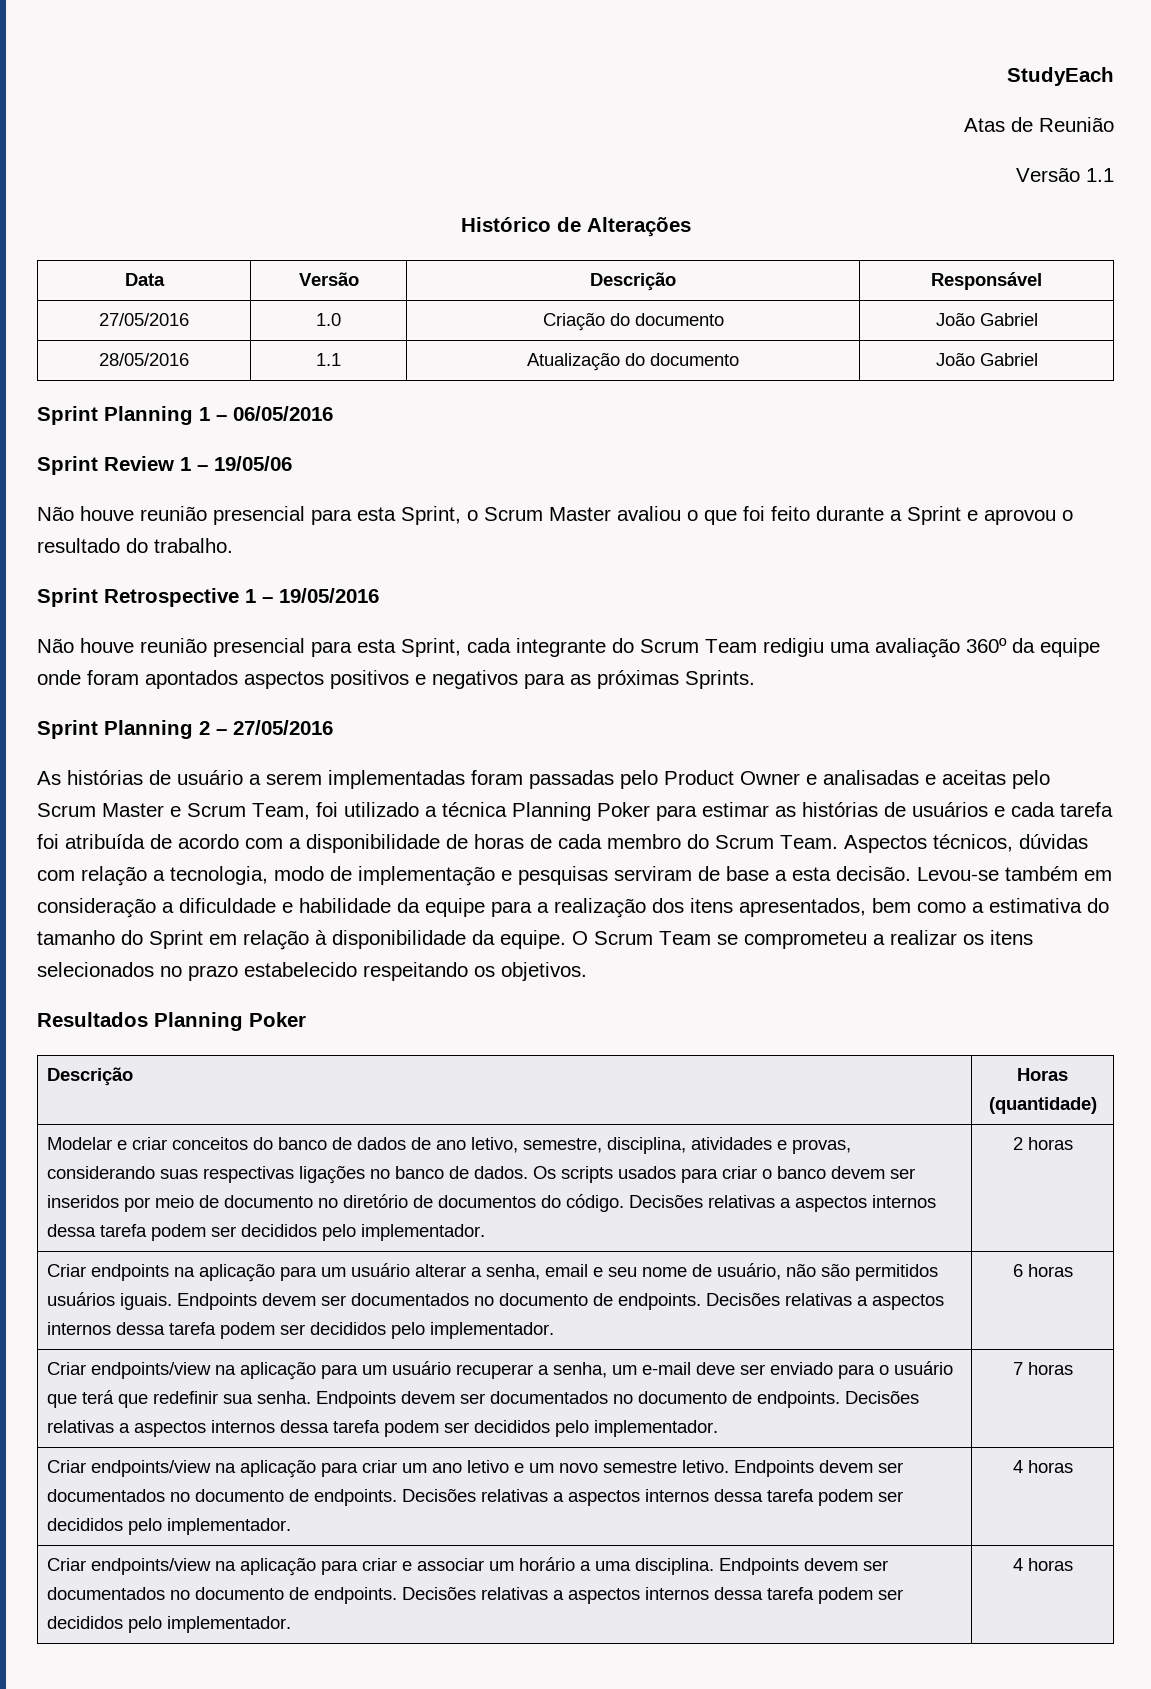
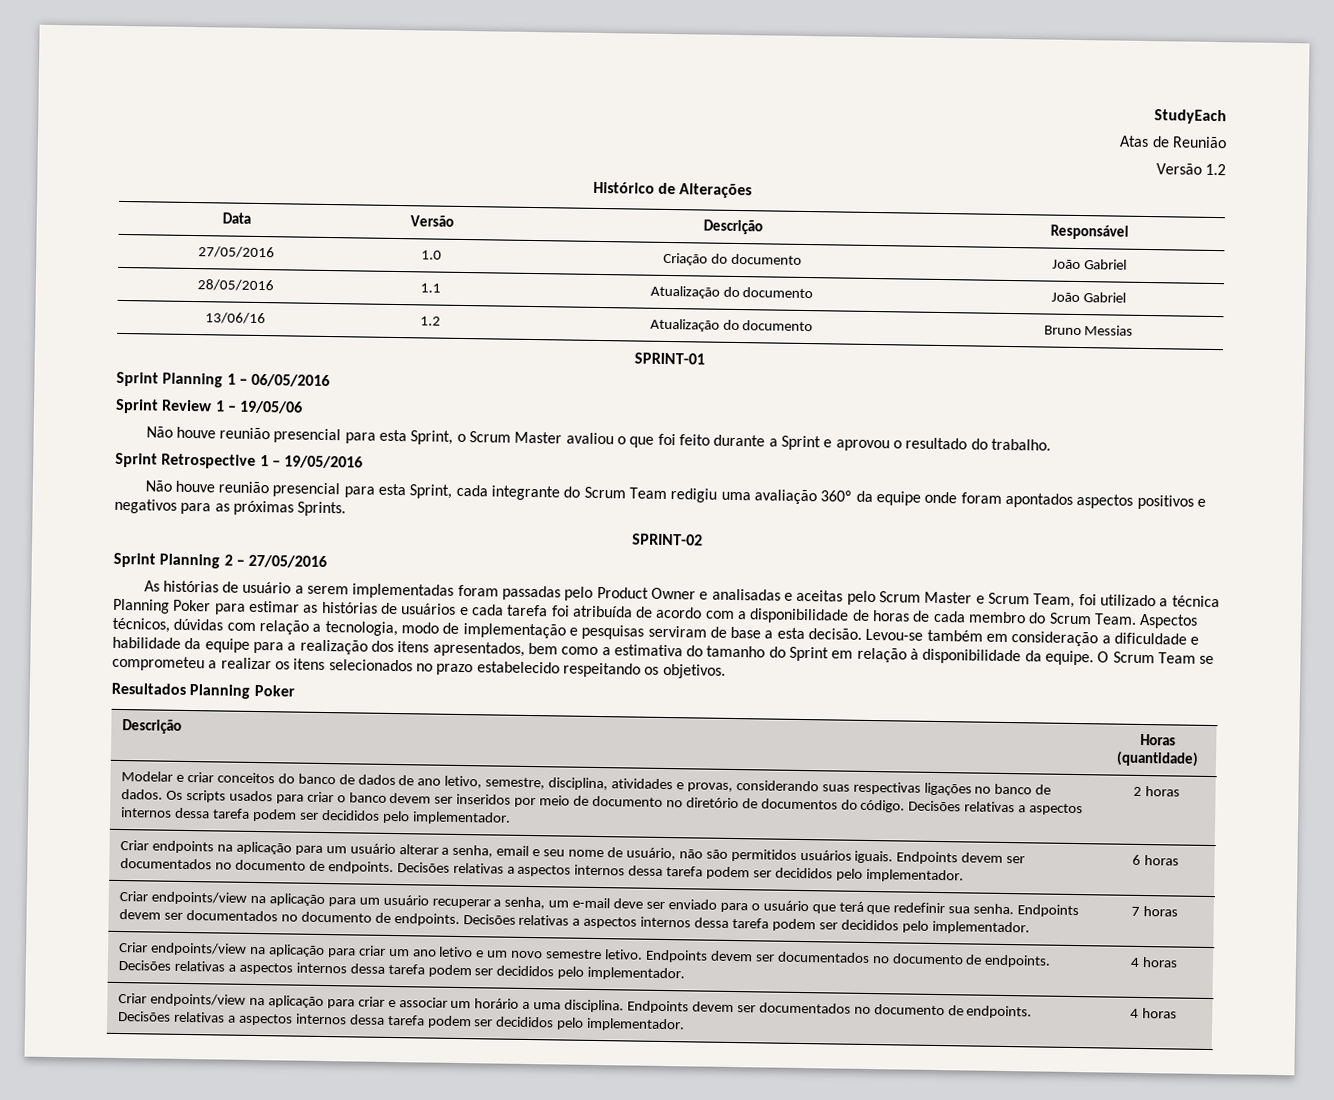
[1086,168,1114,182] 1.1 -> [1205,163,1226,176] 1.2
(1038, 359) none -> [204,312,266,325] [420,316,441,326] [649,318,814,332] [1043,325,1134,336] [634,352,705,365] // 13/06/16 | 1.2 | Atualização do documento | Bruno Messias // SPRINT-01
(755, 679) none -> [632,533,703,546] // SPRINT-02

